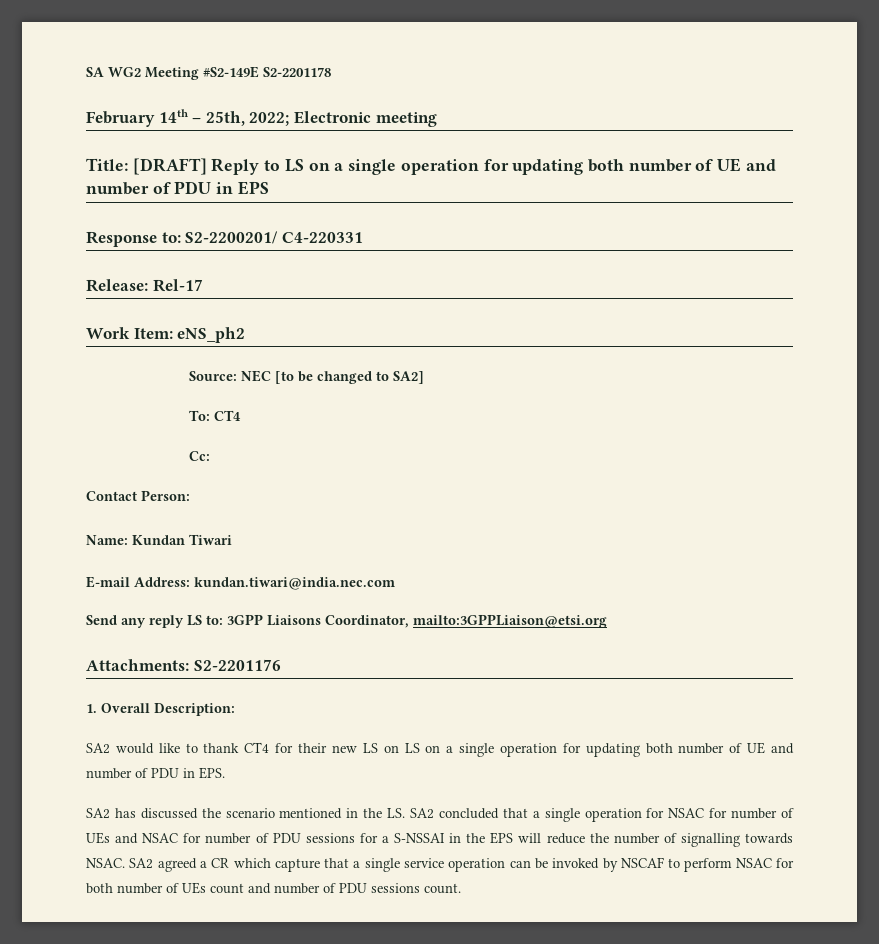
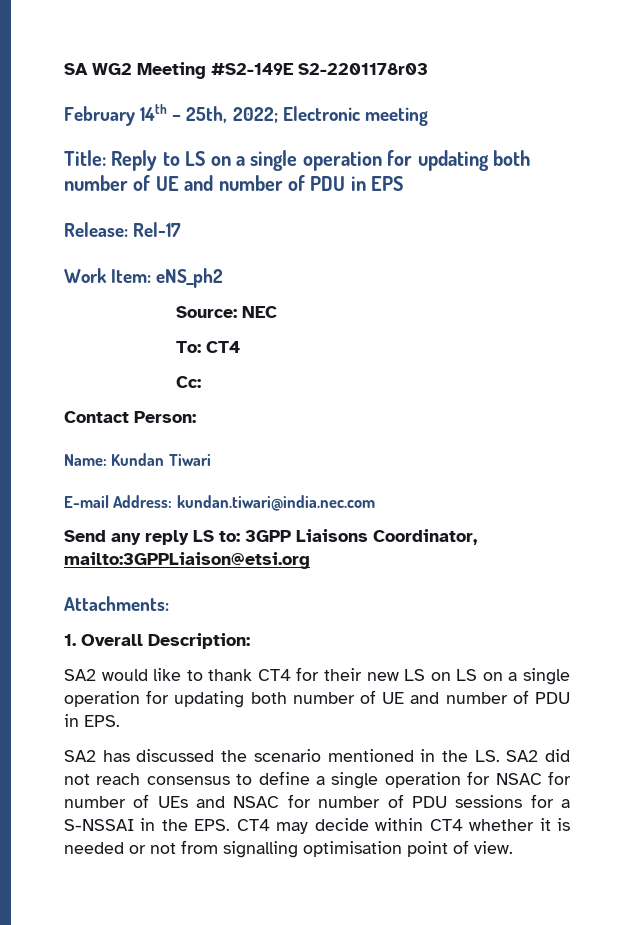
[263,67,331,77] S2-2201178 -> [298,63,428,75] S2-2201178r03
[132,158,207,175] [DRAFT] -> (106, 158) none
[86,231,363,247] // Response to: S2-2200201/ C4-220331 -> (404, 183) none
[274,371,424,384] [to be changed to SA2] -> (278, 312) none
[193,659,281,671] S2-2201176 -> (169, 603) none
[438,808,528,819] concluded that -> [544,749,570,762] [64,771,310,785] did not reach consensus to define
[490,832,794,847] [86,857,794,872] [86,882,461,894] EPS will reduce the number of signalling towards NSAC. SA2 agreed a CR which capture that a single service operation can be invoked by NSCAF to perform NSAC for both number of UEs count and number of PDU sessions count. -> [194,818,570,834] [64,840,513,858] EPS. CT4 may decide within CT4 whether it is needed or not from signalling optimisation point of view.

